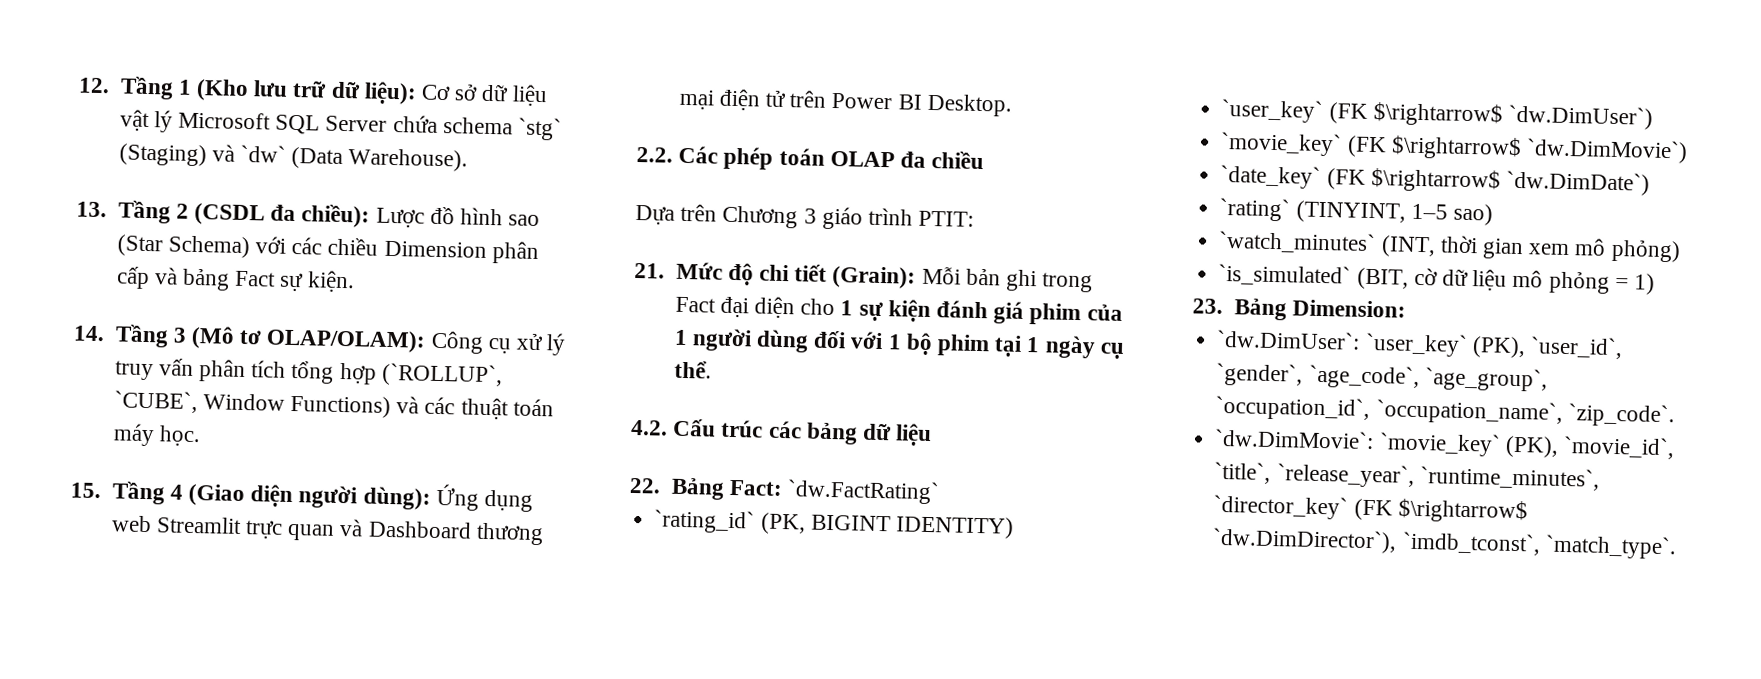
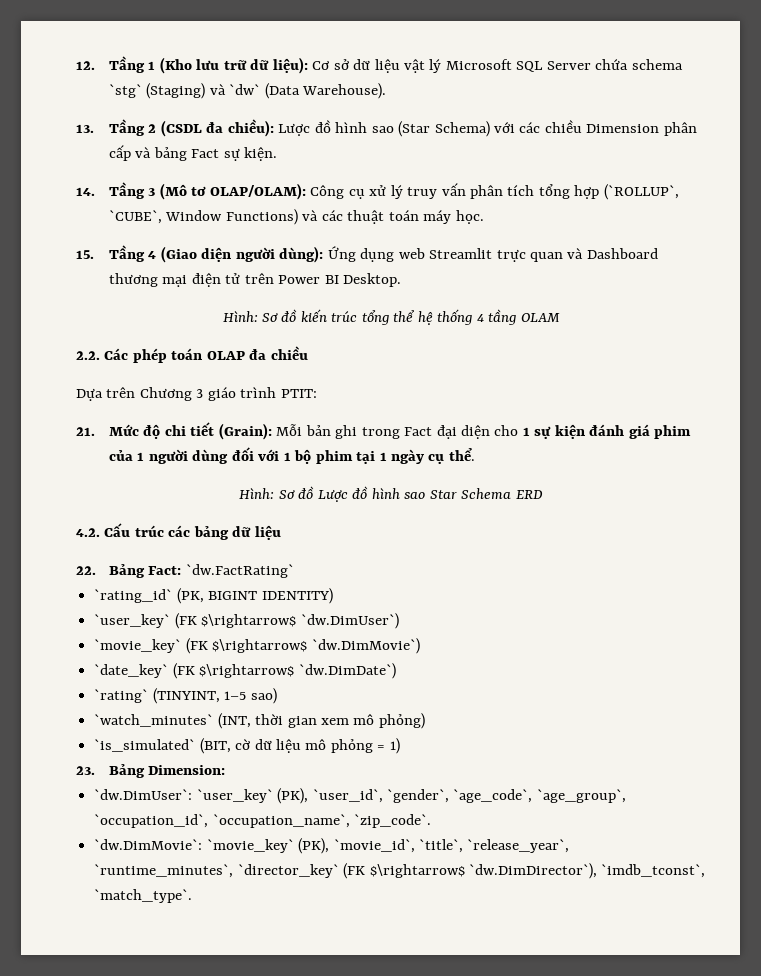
(1013, 105) none -> [222,309,560,325] // Hình: Sơ đồ kiến trúc tổng thể hệ thống 4 tầng OLAM
(712, 369) none -> [239,486,543,502] // Hình: Sơ đồ Lược đồ hình sao Star Schema ERD

